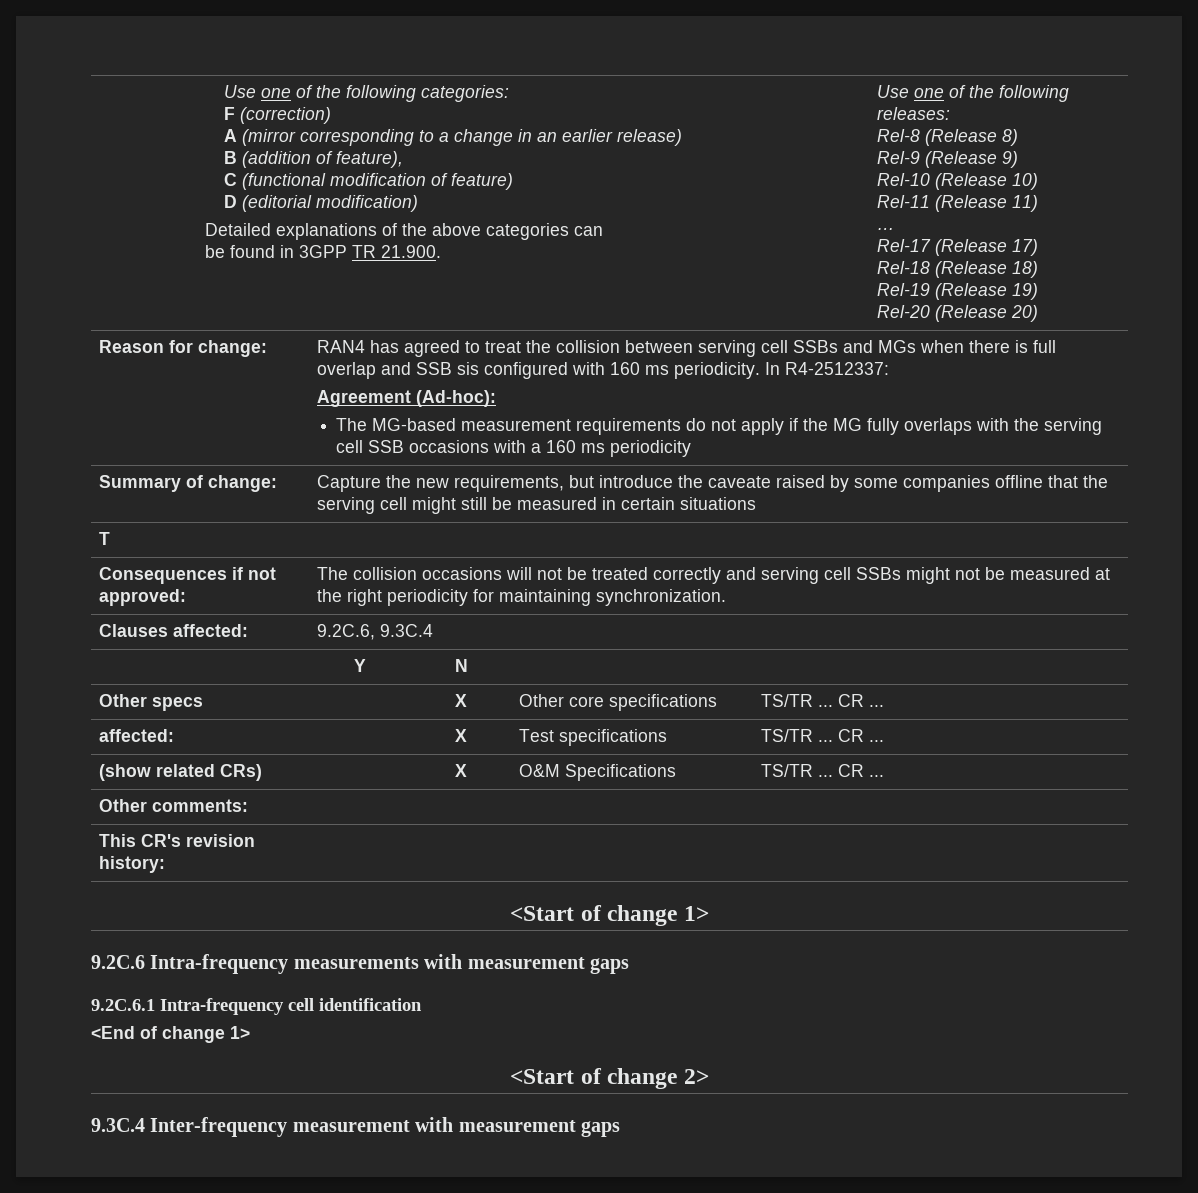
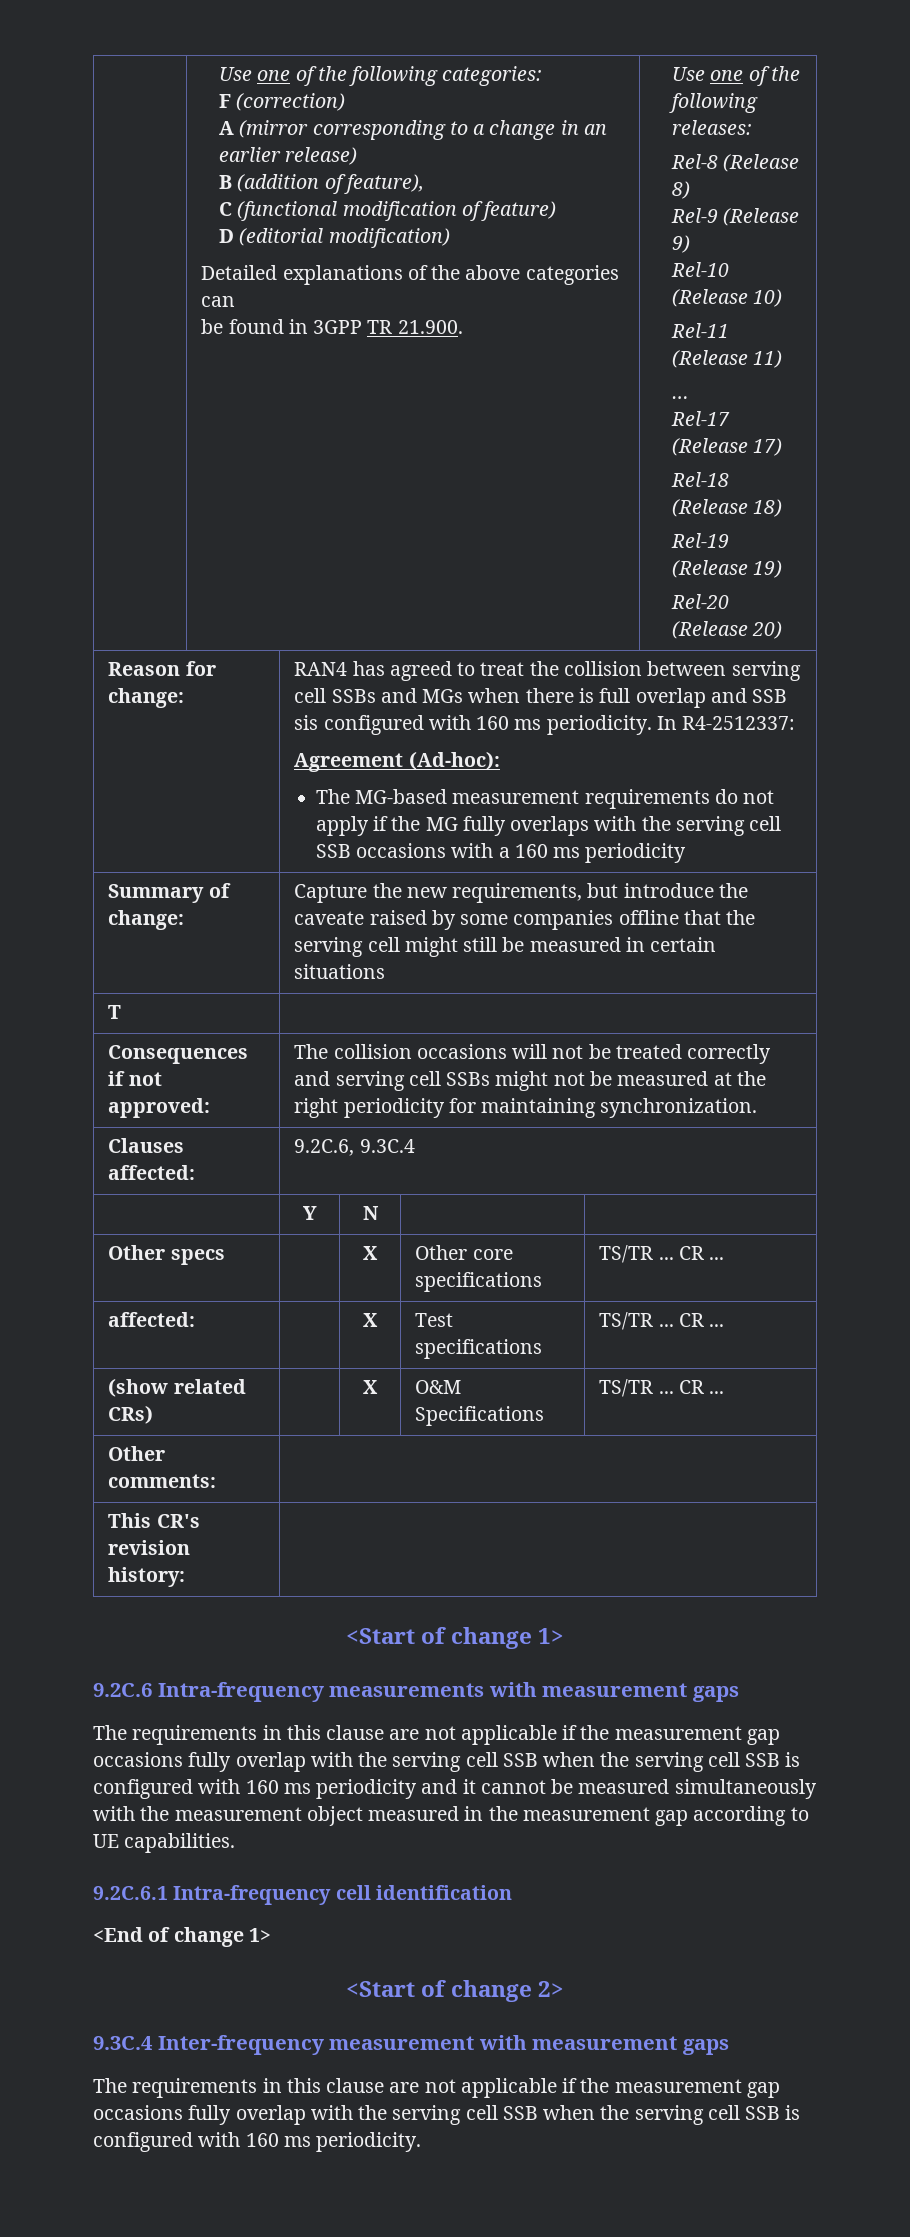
(629, 966) none -> [93,1725,780,1745] [93,1752,801,1772] [93,1779,817,1799] [93,1806,809,1826] [93,1833,236,1853] // The requirements in this clause are not applicable if the measurement gap occasions fully overlap with the serving cell SSB when the serving cell SSB is configured with 160 ms periodicity and it cannot be measured simultaneously with the measurement object measured in the measurement gap according to UE capabilities.
(620, 1129) none -> [93,2078,780,2098] [93,2105,801,2125] [93,2132,422,2152] // The requirements in this clause are not applicable if the measurement gap occasions fully overlap with the serving cell SSB when the serving cell SSB is configured with 160 ms periodicity.

